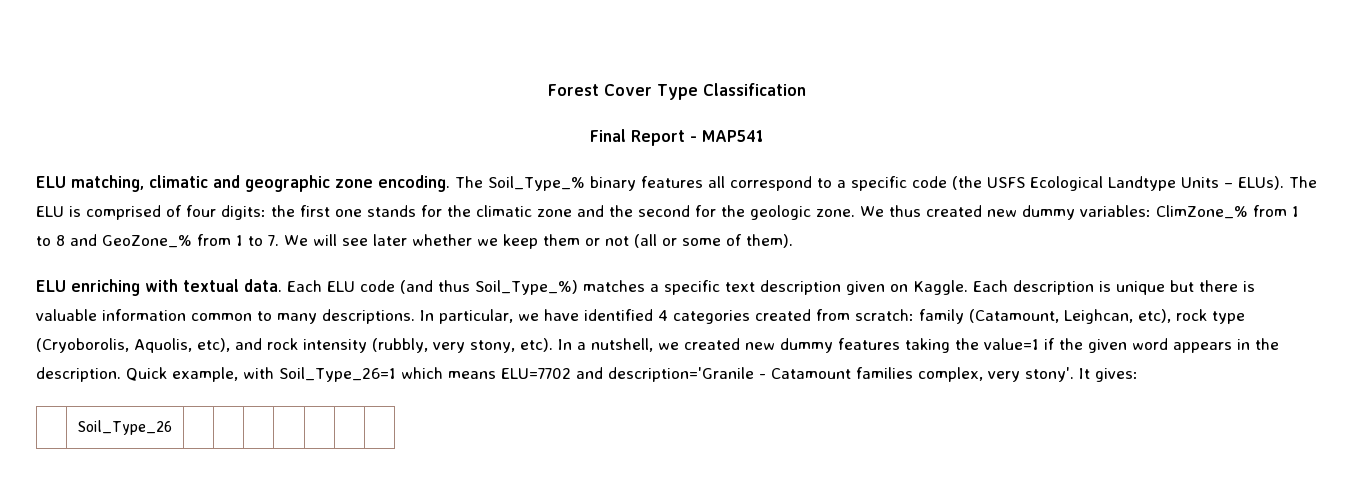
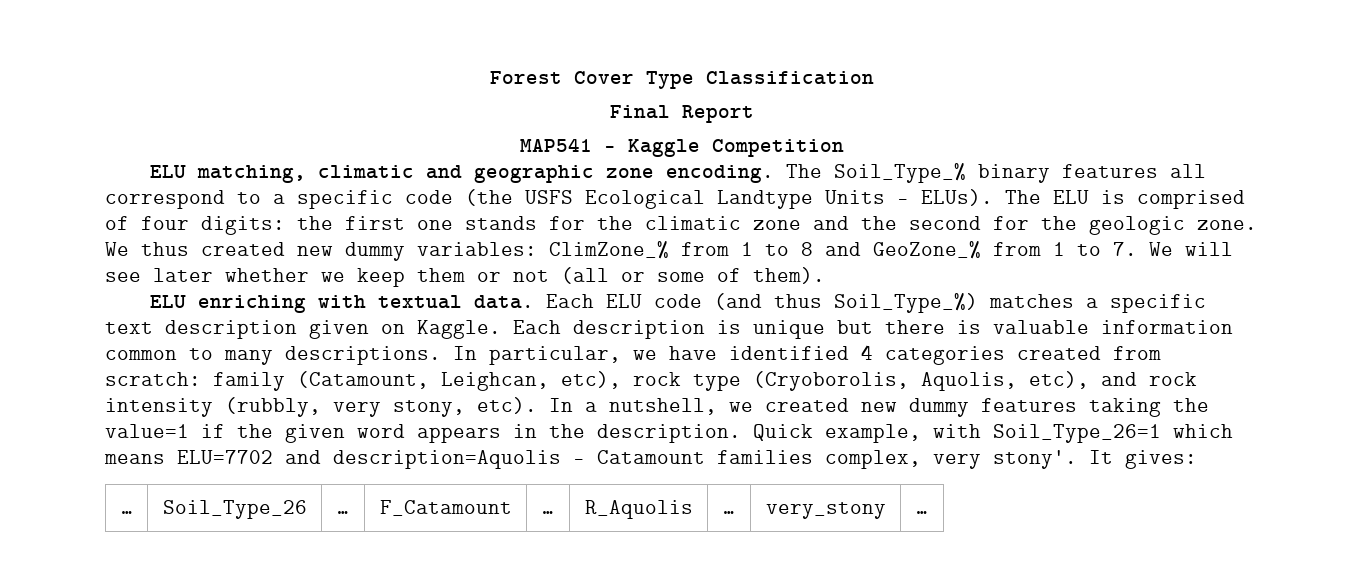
[690,130,764,142] - MAP541 -> [519,138,844,157] // MAP541 - Kaggle Competition
[607,367,754,382] description='Granile -> [333,450,561,469] description=Aquolis
(1138, 375) none -> [120,511,133,514] …
(173, 427) | | | | | | -> [337,511,349,514] [379,500,512,516] [542,511,554,514] [584,500,693,519] [723,511,735,514] [765,502,886,519] [916,511,928,514] … | F_Catamount | … | R_Aquolis | … | very_stony | …

